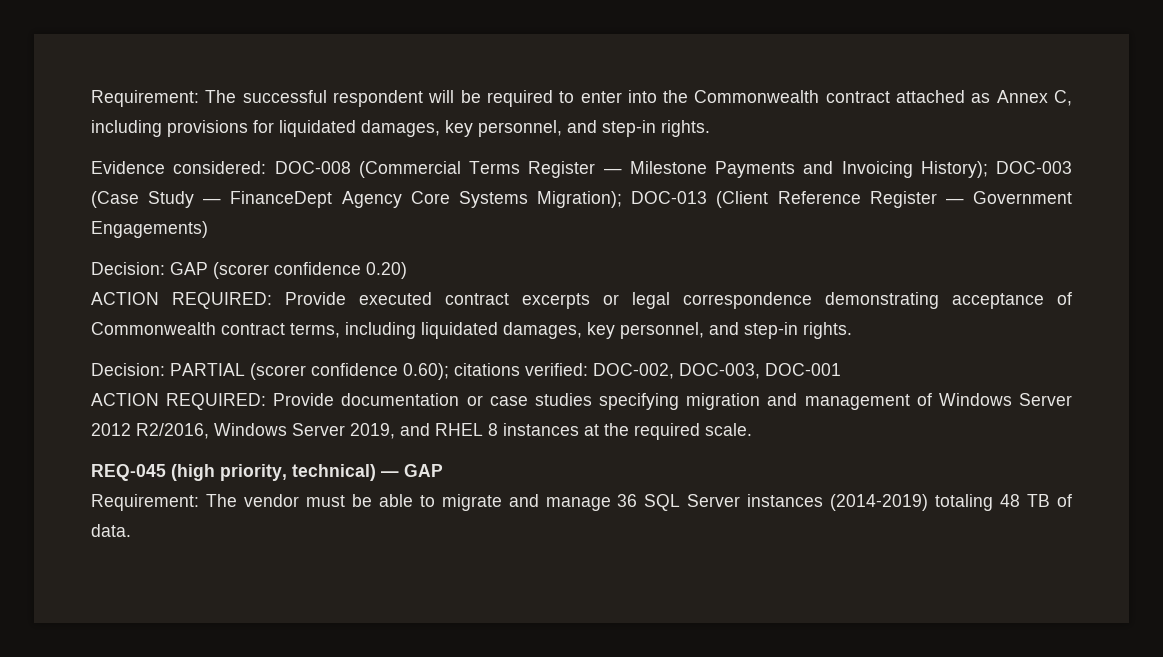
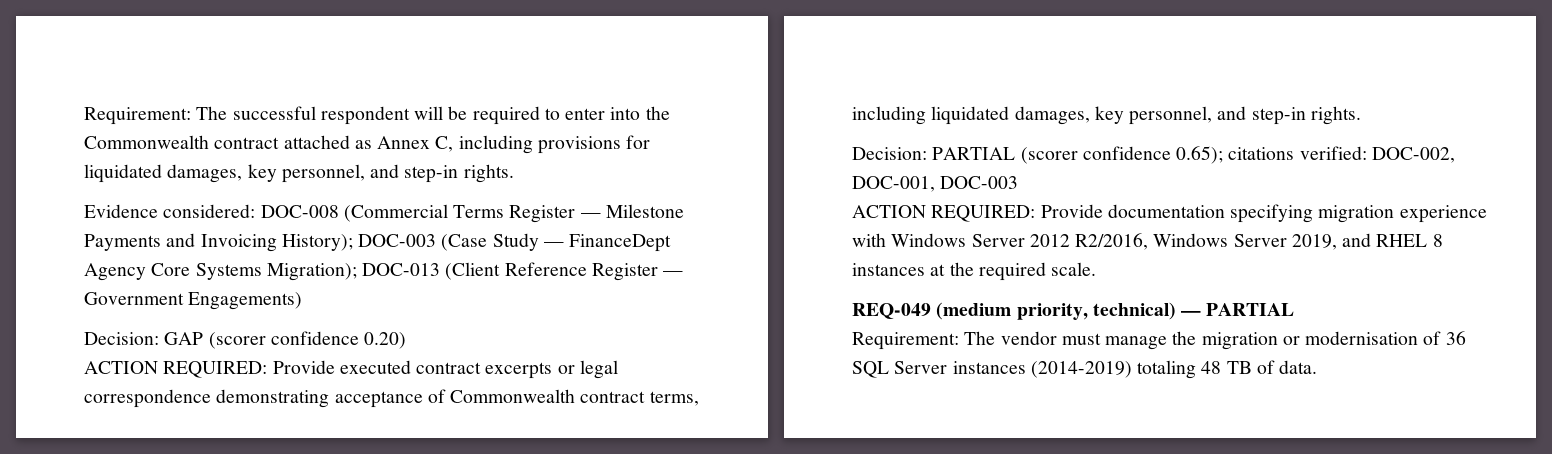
[403,363,449,380] 0.60); -> [1176,146,1224,164] 0.65);
[679,363,841,379] DOC-003, DOC-001 -> [852,176,1019,192] DOC-001, DOC-003
[466,393,932,410] or case studies specifying migration and management of -> [1230,204,1487,223] [852,233,886,247] specifying migration experience with
[91,464,215,481] REQ-045 (high -> [852,302,1012,320] REQ-049 (medium
[404,464,443,477] GAP -> [1206,303,1295,316] PARTIAL
[351,494,611,511] be able to migrate and manage -> [1105,331,1442,350] manage the migration or modernisation of

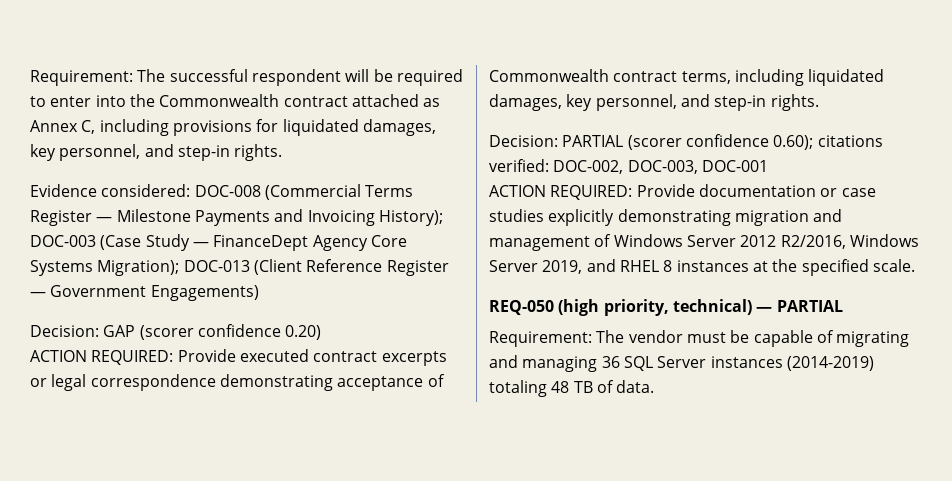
[1176,146,1224,164] 0.65); -> [773,135,814,150] 0.60);
[852,176,1019,192] DOC-001, DOC-003 -> [627,160,768,174] DOC-003, DOC-001
[1230,204,1487,223] [852,233,886,247] specifying migration experience with -> [820,188,876,197] [489,209,843,226] [489,234,612,251] or case studies explicitly demonstrating migration and management of
[978,262,1046,281] required -> [801,259,869,276] specified
[852,302,1012,320] REQ-049 (medium -> [489,299,600,316] REQ-050 (high
[1105,331,1442,350] manage the migration or modernisation of -> [730,330,910,347] [489,355,598,372] be capable of migrating and managing

